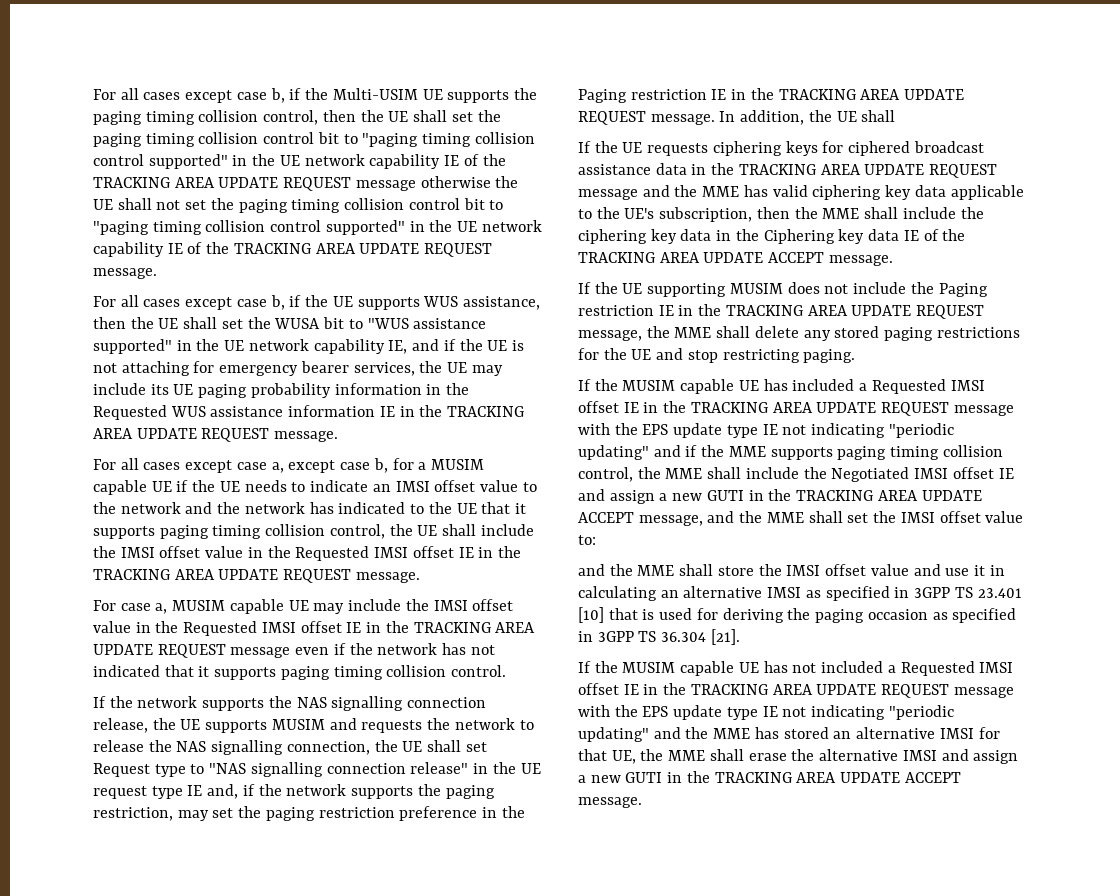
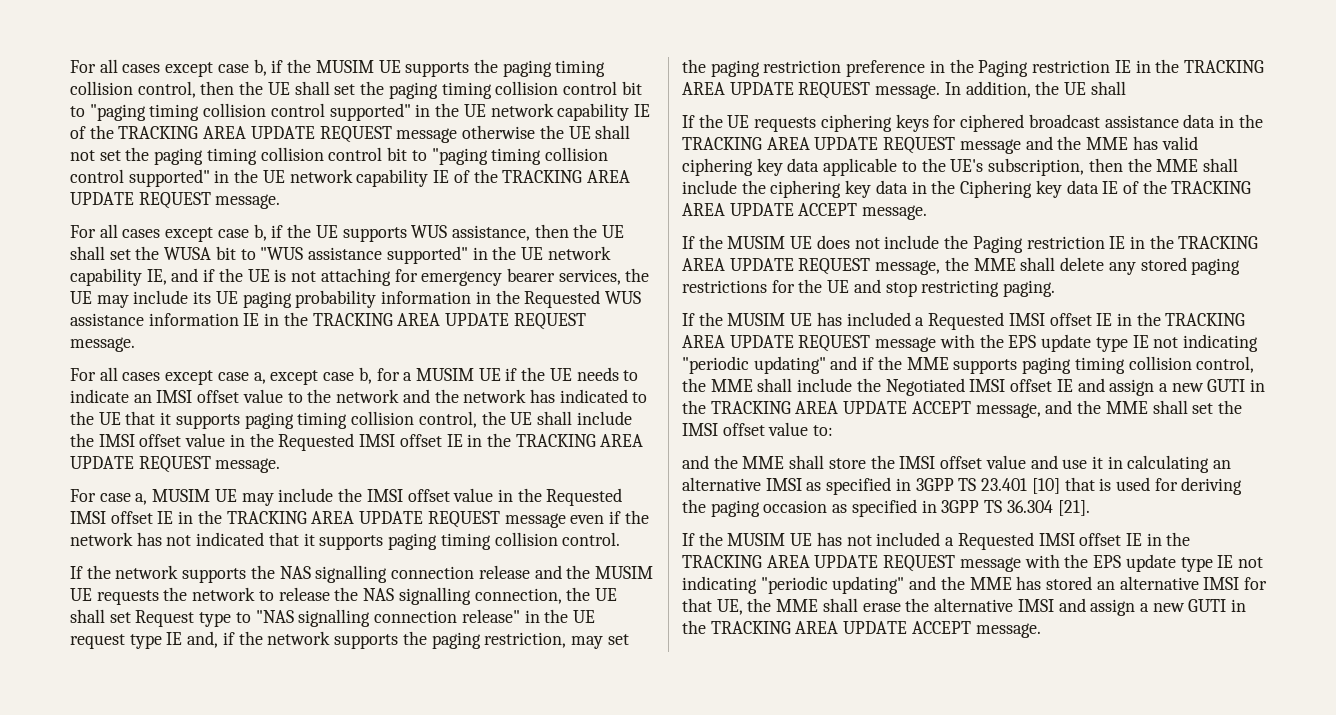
[93,88,418,103] For all cases except case b, if the Multi-USIM -> [70,59,374,77] For all cases except case b, if the MUSIM
[93,480,147,495] capable -> (474, 374) none
[229,599,284,614] capable -> (211, 495) none
[93,718,357,733] release, the UE supports MUSIM and -> [478,565,653,579] [70,588,92,601] release and the MUSIM UE
[622,283,783,297] UE supporting MUSIM -> [727,236,813,249] MUSIM UE
[680,379,735,394] capable -> (786, 319) none
[680,661,735,676] capable -> (786, 539) none

